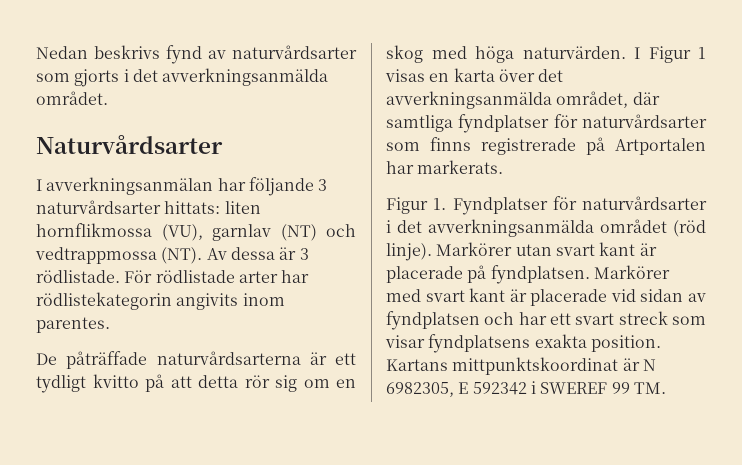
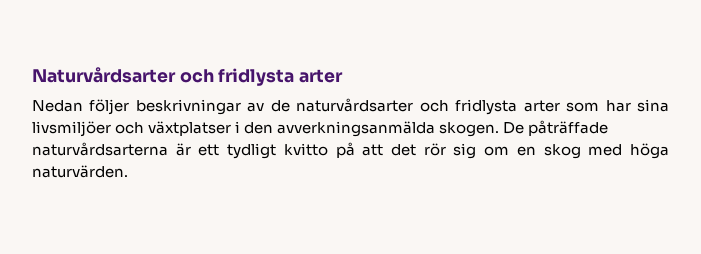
[36,45,357,64] [36,68,329,87] [36,91,108,105] [36,135,223,154] [36,177,328,196] [36,200,261,214] [36,223,356,241] [35,247,309,264] [36,270,310,283] [36,292,285,310] [36,317,110,333] Nedan beskrivs fynd av naturvårdsarter som gjorts i det avverkningsanmälda området. // Naturvårdsarter // I avverkningsanmälan har följande 3 naturvårdsarter hittats: liten hornflikmossa (VU), garnlav (NT) och vedtrappmossa (NT). Av dessa är 3 rödlistade. För rödlistade arter har rödlistekategorin angivits inom parentes. // -> [32,67,344,86] [32,98,670,115] [32,121,500,137] Naturvårdsarter och fridlysta arter // Nedan följer beskrivningar av de naturvårdsarter och fridlysta arter som har sina livsmiljöer och växtplatser i den avverkningsanmälda skogen.
[198,375,238,388] detta -> [391,144,417,156] det
[634,46,706,63] [385,68,564,82] [386,91,660,109] [386,114,707,133] [386,137,706,155] [386,160,504,174] [386,196,707,215] [386,219,706,237] [386,242,657,261] [386,265,670,284] [386,288,706,306] [386,311,706,330] [385,334,661,353] [386,357,656,375] [386,381,666,397] I Figur 1 visas en karta över det avverkningsanmälda området, där samtliga fyndplatser för naturvårdsarter som finns registrerade på Artportalen har markerats. // Figur 1. Fyndplatser för naturvårdsarter i det avverkningsanmälda området (röd linje). Markörer utan svart kant är placerade på fyndplatsen. Markörer med svart kant är placerade vid sidan av fyndplatsen och har ett svart streck som visar fyndplatsens exakta position. Kartans mittpunktskoordinat är N 6982305, E 592342 i SWEREF 99 TM. -> (128, 171) none

